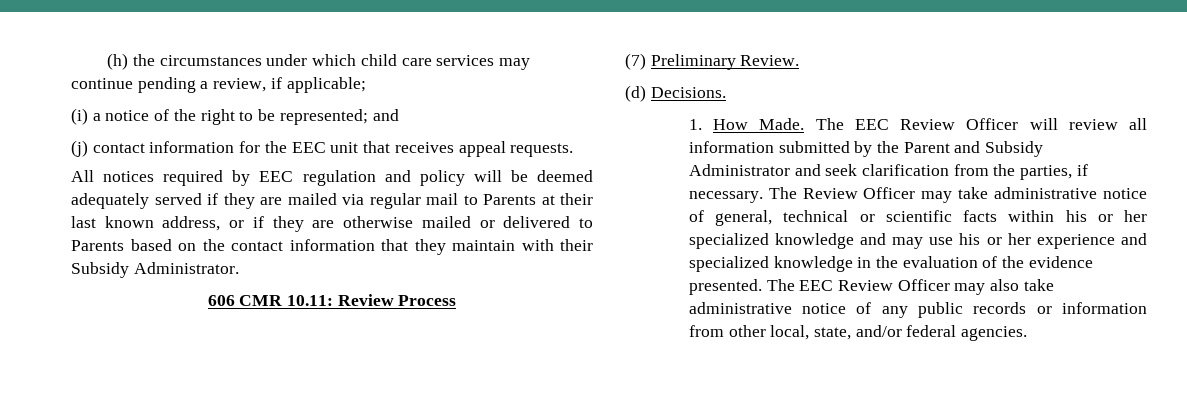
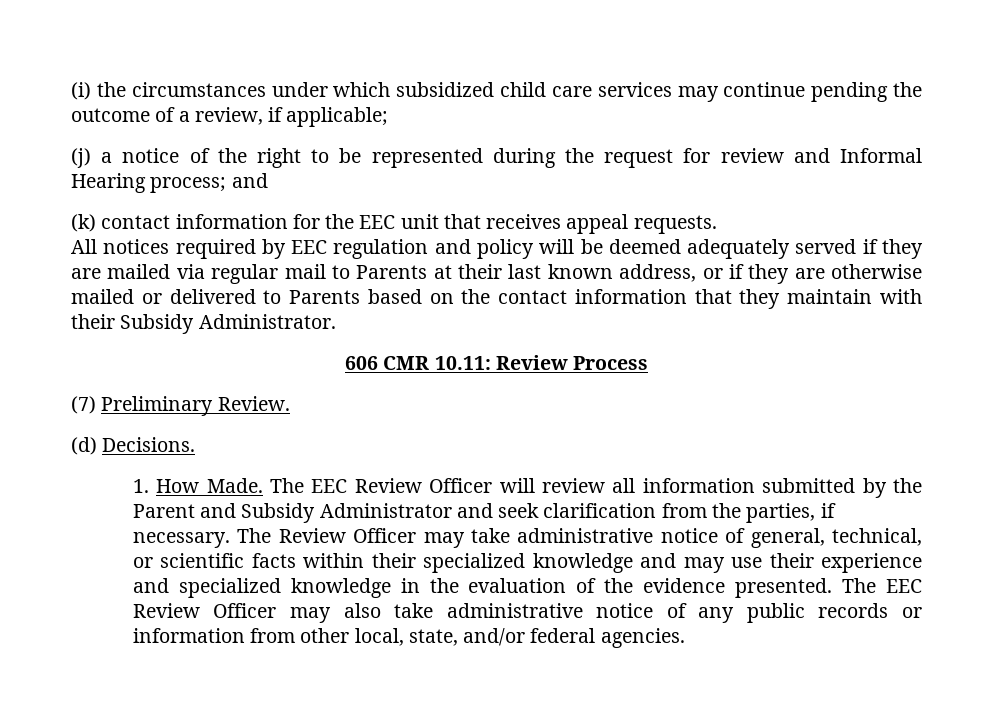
[107,53,129,70] (h) -> [71,82,91,100] (i)
(357, 60) none -> [396,82,495,97] subsidized
(196, 85) none -> [893,82,923,97] [71,107,176,122] the outcome of
[71,108,88,125] (i) -> [71,148,91,168] (j)
[279,109,368,125] represented; -> [371,148,923,168] [71,173,227,193] represented during the request for review and Informal Hearing process;
[71,140,88,157] (j) -> [71,214,96,232] (k)
[783,210,849,222] technical -> [832,528,922,546] technical,
[1065,210,1147,222] his or her -> [371,553,416,568] their
[959,233,1031,245] his or her -> [769,553,814,568] their

